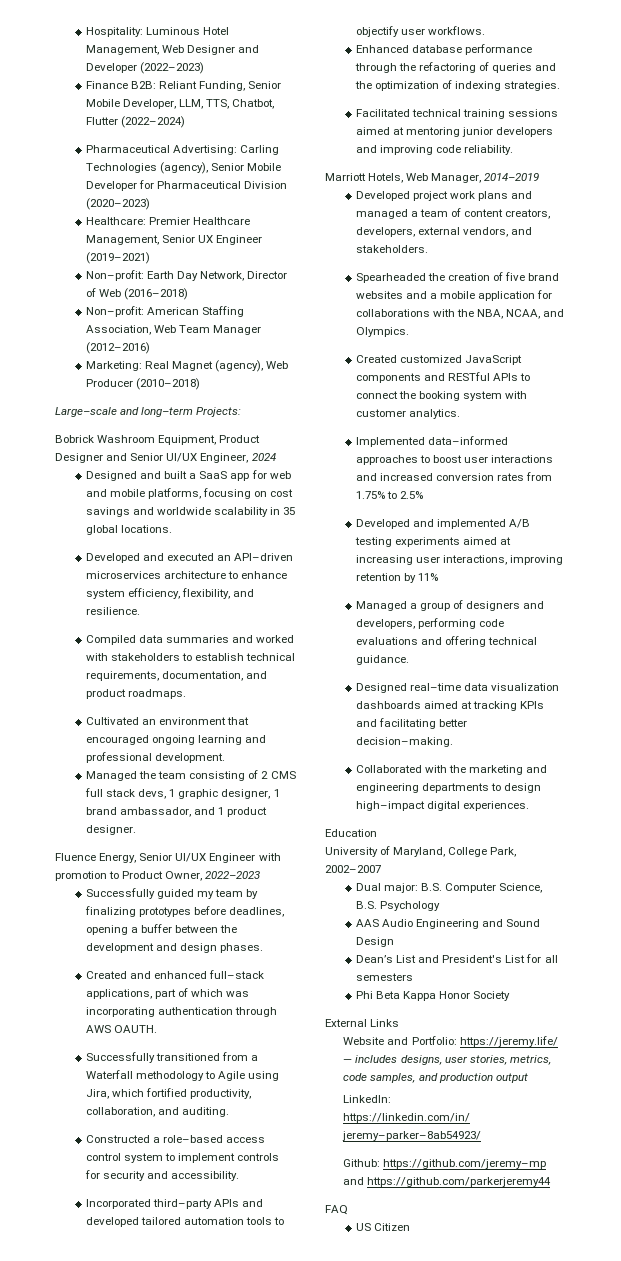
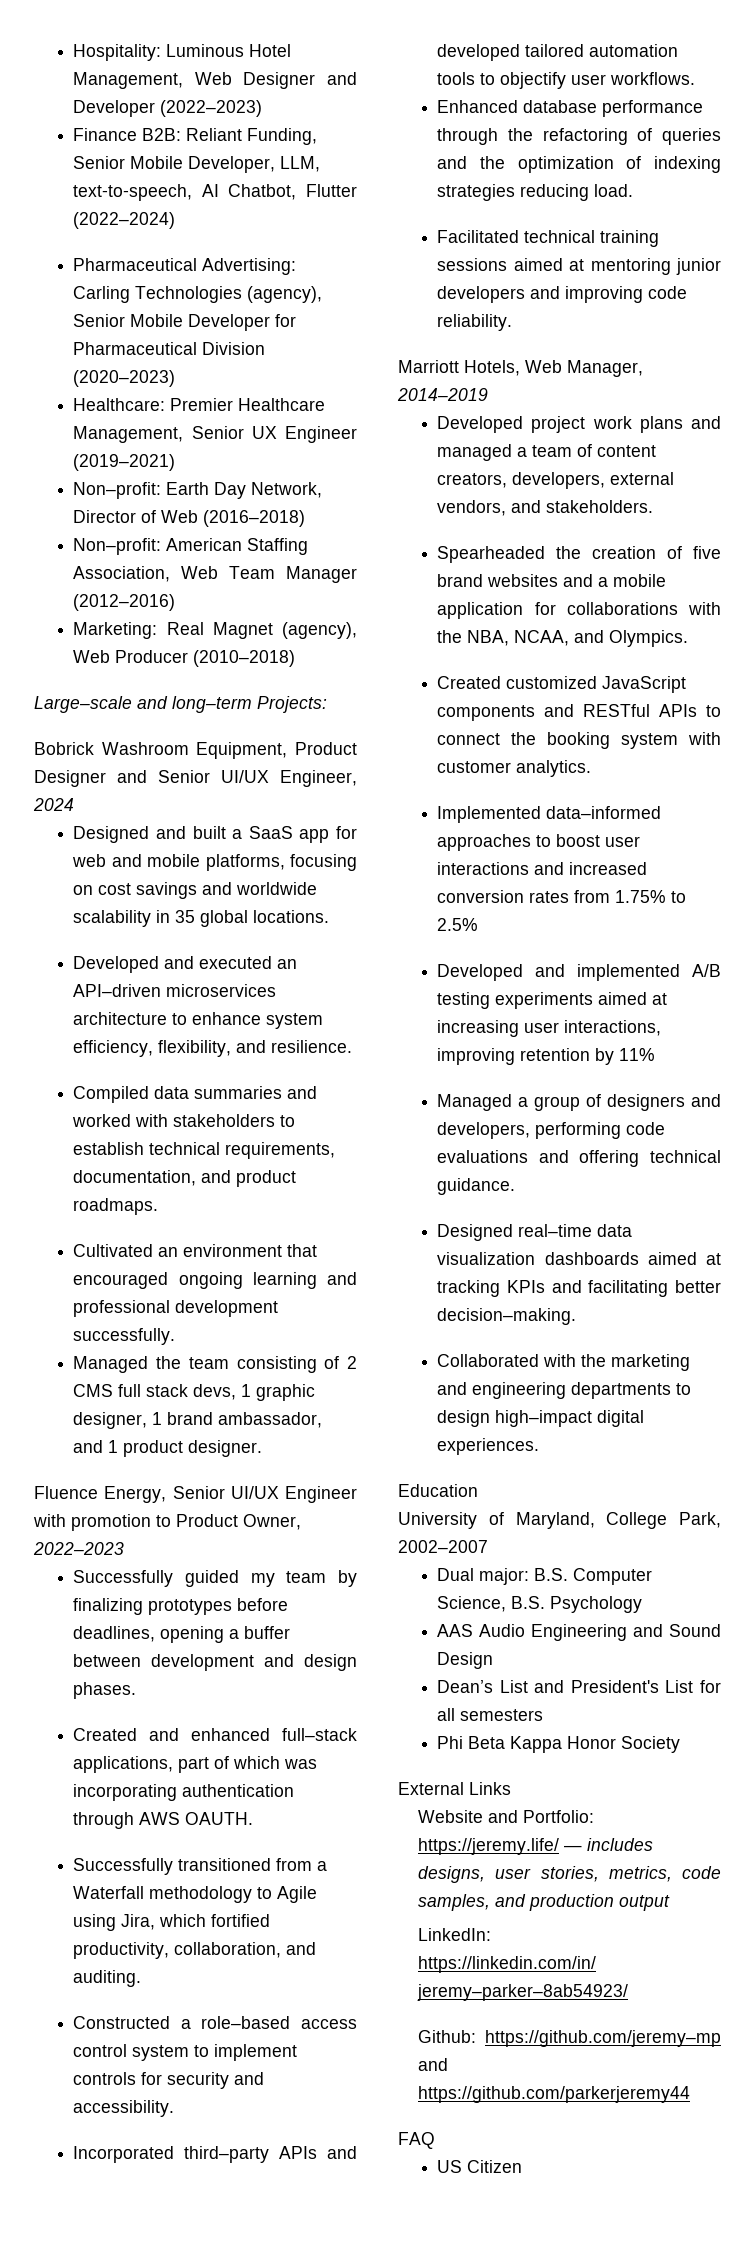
[206,99,230,109] TTS, -> [73,184,219,201] text-to-speech, AI
[155,753,226,763] development. -> [175,1300,279,1317] [73,1328,176,1345] development successfully.
[220,925,238,933] the -> (142, 1660) none
[504,81,561,91] strategies. -> [437,184,634,201] strategies reducing load.

